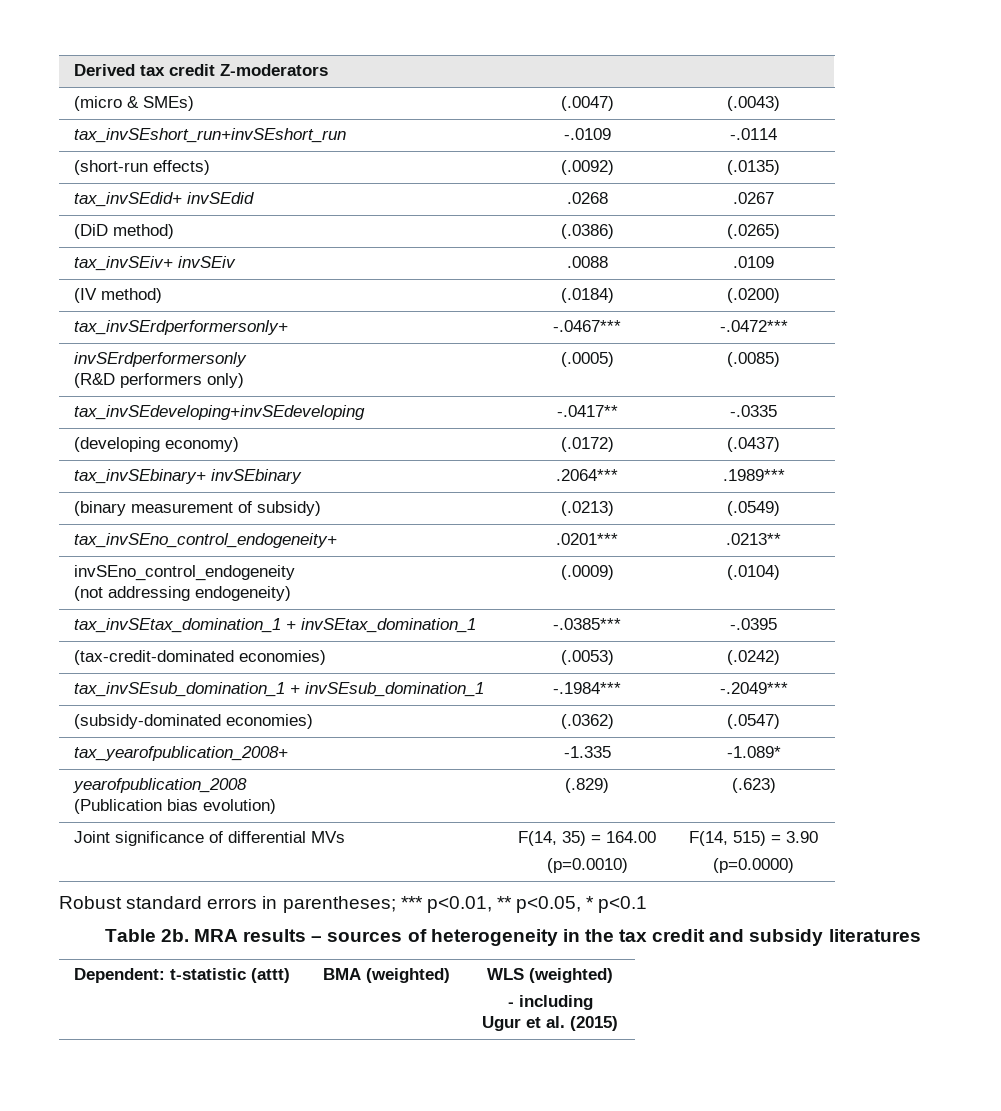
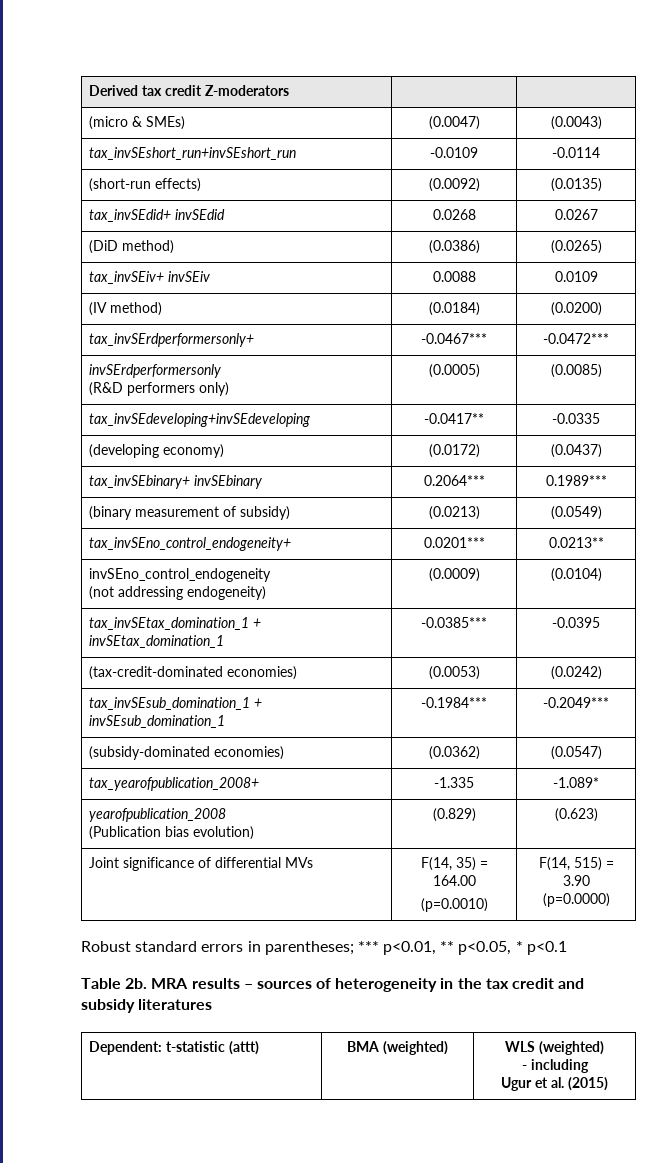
[560,96,614,111] [727,96,780,111] (.0047) | (.0043) -> [428,116,480,130] [550,116,602,130] (0.0047) | (0.0043)
[563,128,611,140] [730,128,777,140] -.0109 | -.0114 -> [430,147,478,158] [552,147,600,158] -0.0109 | -0.0114
[560,160,614,175] [727,160,780,175] (.0092) | (.0135) -> [428,178,480,192] [550,178,602,192] (0.0092) | (0.0135)
[566,192,608,204] [733,192,774,204] .0268 | .0267 -> [432,209,476,220] [554,209,598,220] 0.0268 | 0.0267
[560,224,614,239] [727,224,780,239] (.0386) | (.0265) -> [428,240,480,254] [550,240,602,254] (0.0386) | (0.0265)
[566,256,608,268] [733,256,774,268] .0088 | .0109 -> [432,271,476,282] [554,271,598,282] 0.0088 | 0.0109
[560,288,614,303] [727,288,780,303] (.0184) | (.0200) -> [428,302,480,316] [550,302,602,316] (0.0184) | (0.0200)
[553,320,621,332] [719,320,788,332] -.0467*** | -.0472*** -> [421,333,487,344] [543,333,609,344] -0.0467*** | -0.0472***
[560,352,614,367] [727,352,780,367] (.0005) | (.0085) -> [428,364,480,378] [550,364,602,378] (0.0005) | (0.0085)
[556,405,618,417] [730,405,777,417] -.0417** | -.0335 -> [424,413,484,424] [552,413,600,424] -0.0417** | -0.0335
[560,437,614,452] [727,437,780,452] (.0172) | (.0437) -> [428,444,480,458] [550,444,602,458] (0.0172) | (0.0437)
[556,469,618,481] [722,469,785,481] .2064*** | .1989*** -> [423,475,485,486] [545,475,607,486] 0.2064*** | 0.1989***
[560,501,614,516] [727,501,780,516] (.0213) | (.0549) -> [428,506,480,520] [550,506,602,520] (0.0213) | (0.0549)
[556,533,618,545] [726,533,781,545] .0201*** | .0213** -> [423,537,485,548] [548,537,604,548] 0.0201*** | 0.0213**
[560,565,614,580] [727,565,780,580] (.0009) | (.0104) -> [428,568,480,582] [550,568,602,582] (0.0009) | (0.0104)
[553,618,621,630] [730,618,777,630] -.0385*** | -.0395 -> [421,617,487,628] [552,617,600,628] -0.0385*** | -0.0395
[560,650,614,665] [727,650,780,665] (.0053) | (.0242) -> [428,666,480,680] [550,666,602,680] (0.0053) | (0.0242)
[553,682,621,694] [719,682,788,694] -.1984*** | -.2049*** -> [421,697,487,708] [543,697,609,708] -0.1984*** | -0.2049***
[560,714,614,729] [727,714,780,729] (.0362) | (.0547) -> [428,746,480,760] [550,746,602,760] (0.0362) | (0.0547)
[565,778,609,793] [731,778,776,793] (.829) | (.623) -> [432,808,476,822] [554,808,598,822] (0.829) | (0.623)

